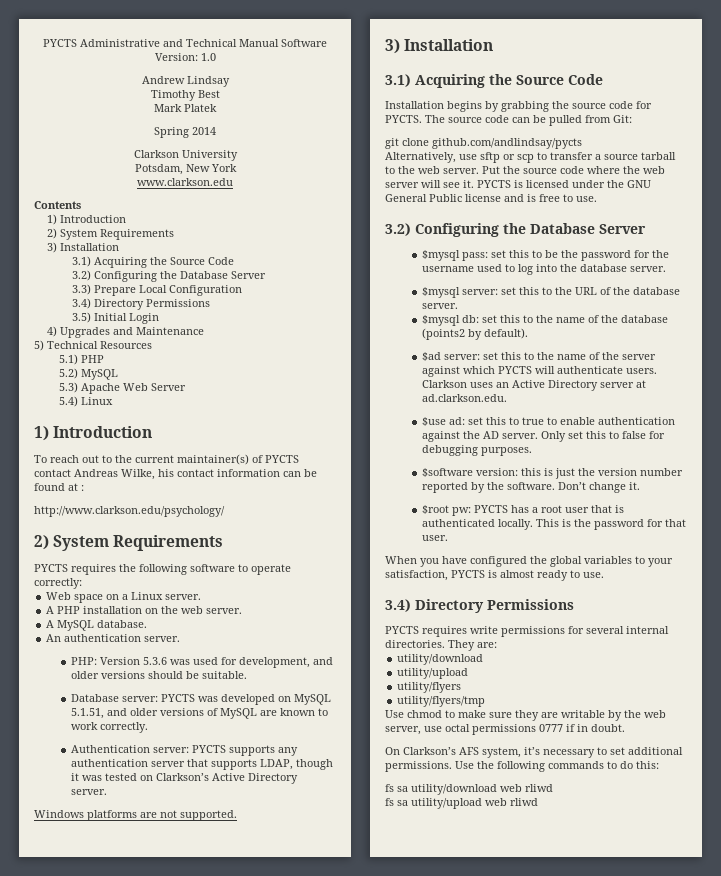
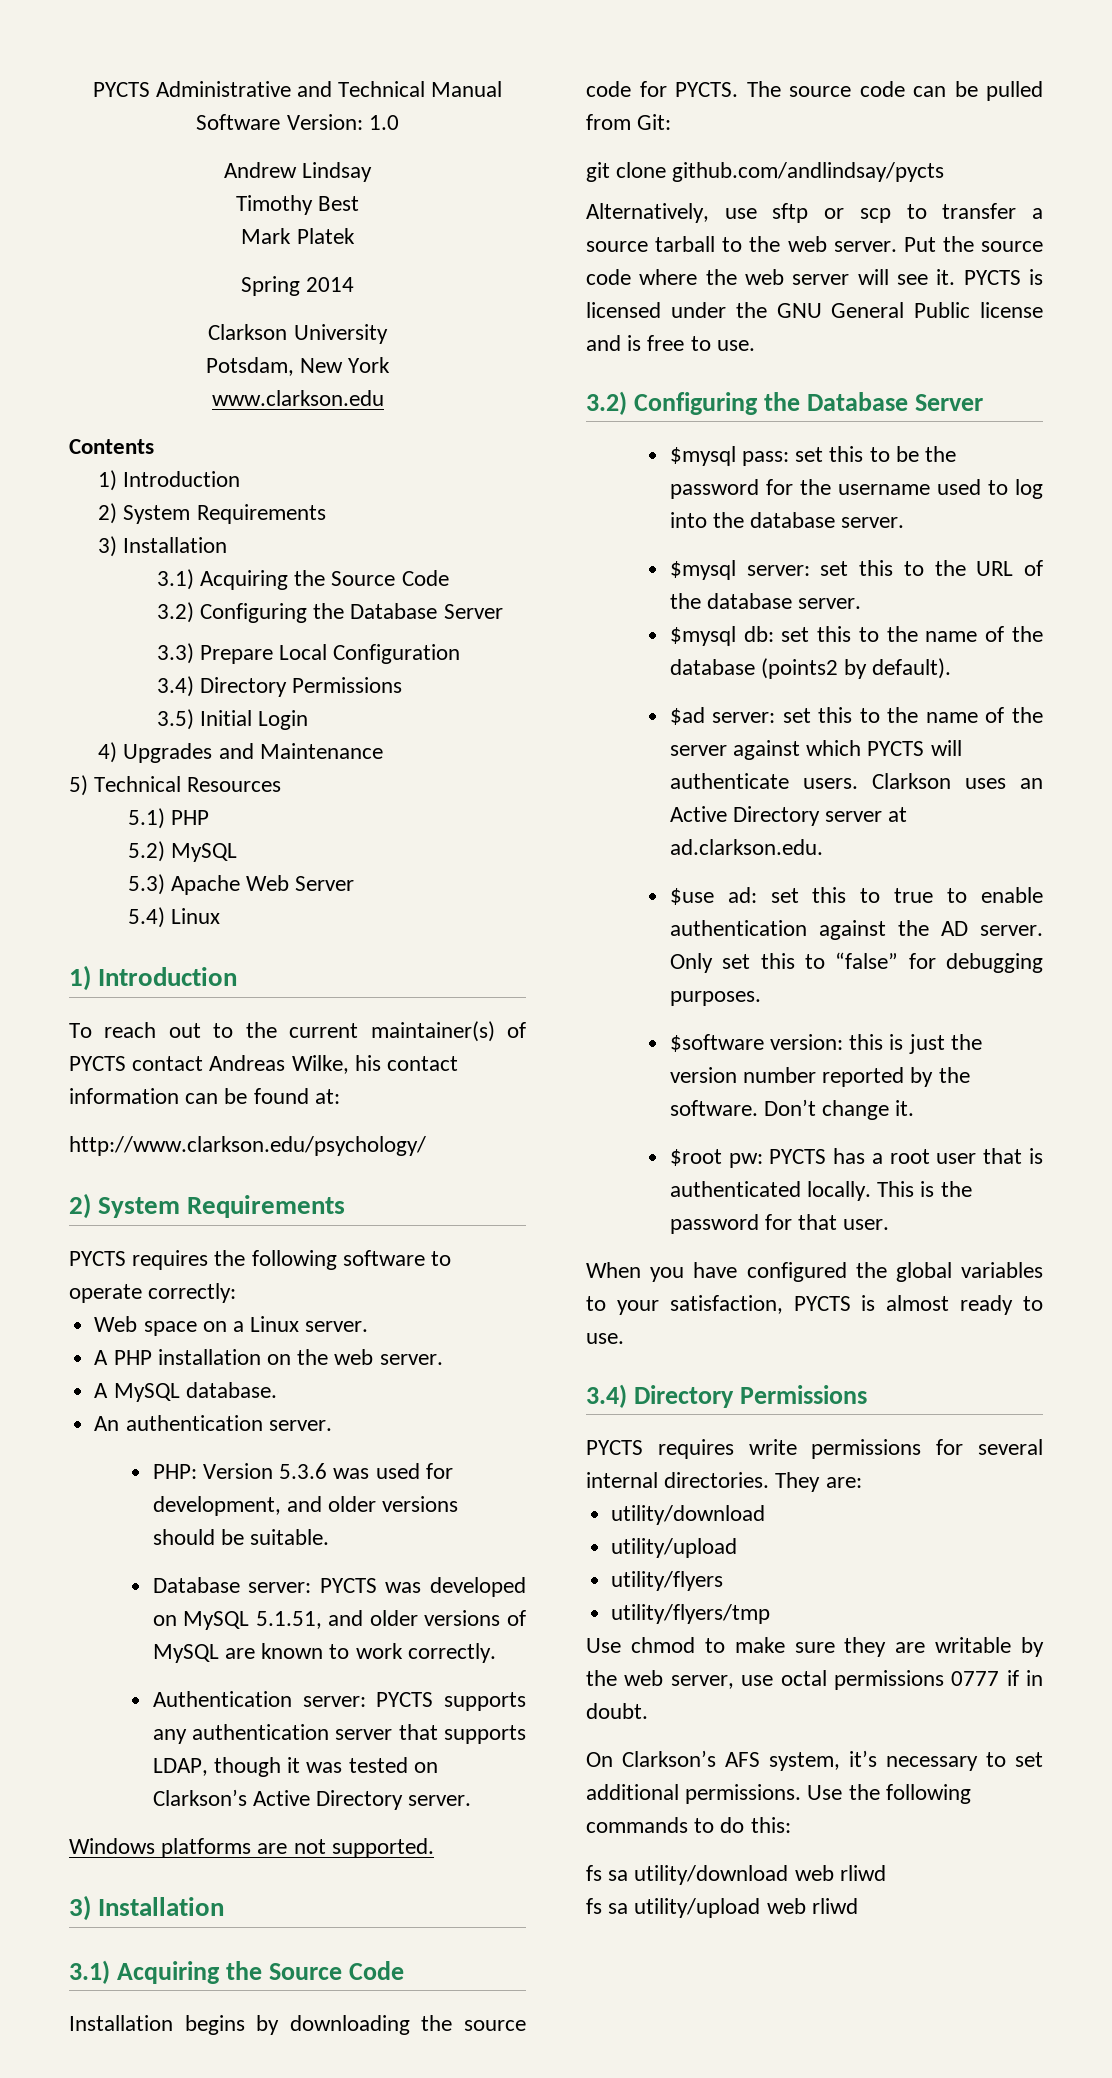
[68,483,84,491] at : -> [314,1089,340,1104] at:
[501,101,549,112] grabbing -> [289,2015,410,2035] downloading
[622,431,647,439] false -> [835,952,899,969] “false”

